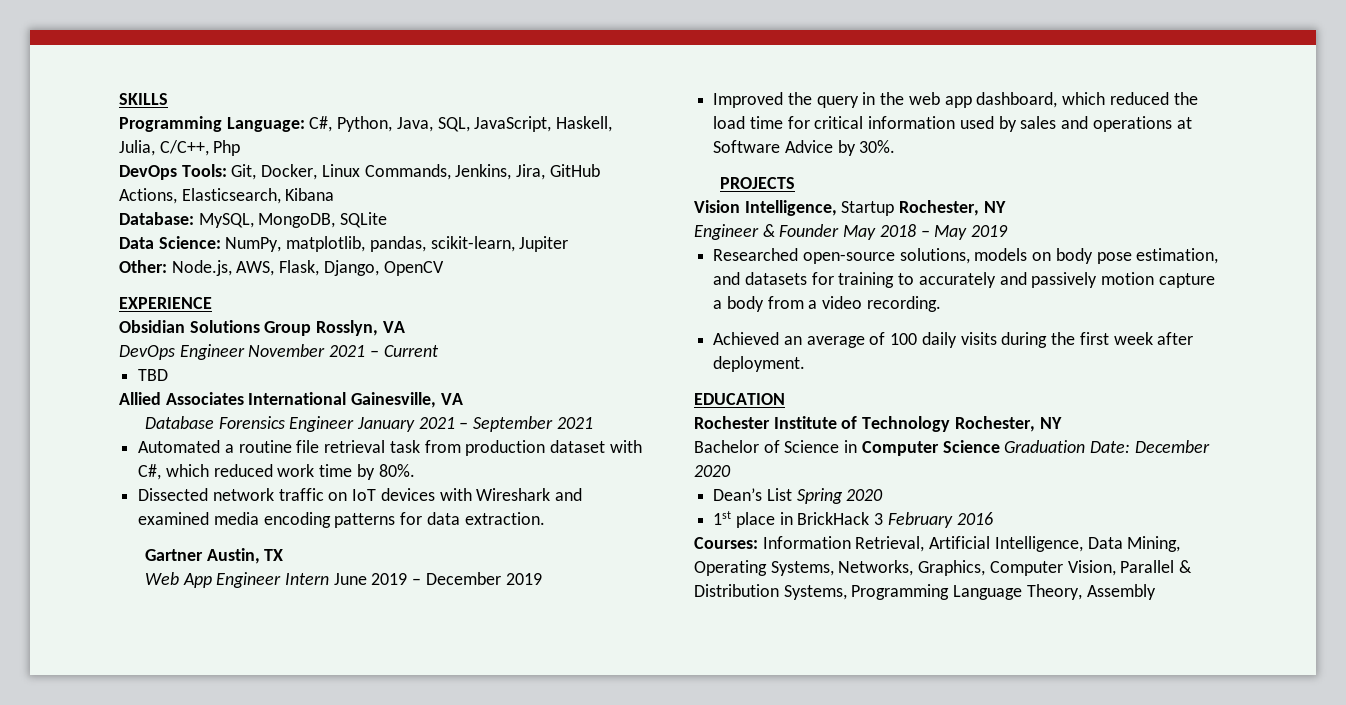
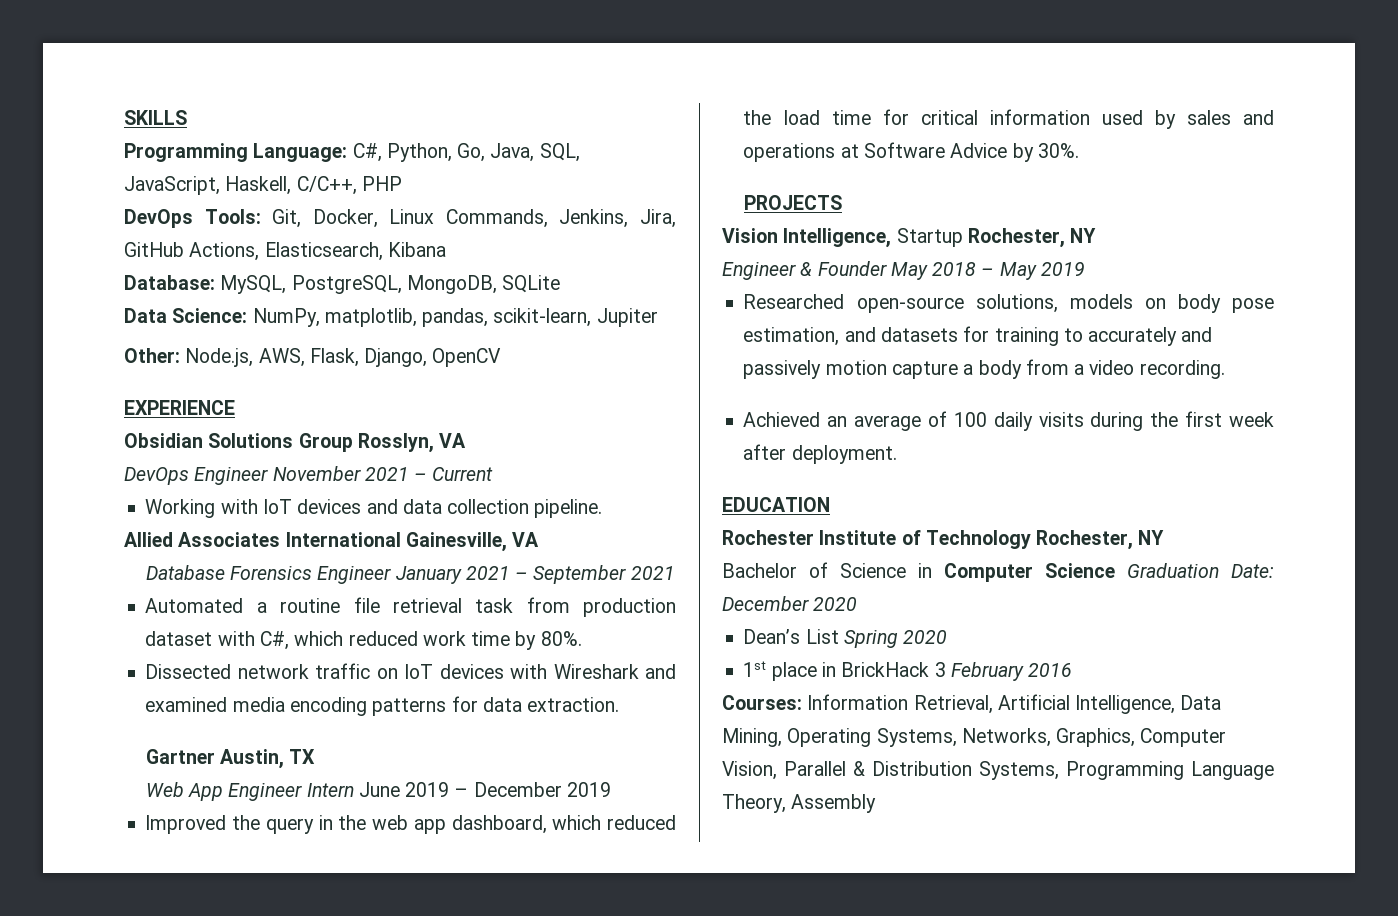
(393, 124) none -> [457,143,486,162] Go,
[119,140,241,156] Julia, C/C++, Php -> [296,176,402,195] C/C++, PHP
(254, 220) none -> [291,275,402,294] PostgreSQL,
[138,369,169,381] TBD -> [145,499,603,518] Working with IoT devices and data collection pipeline.

